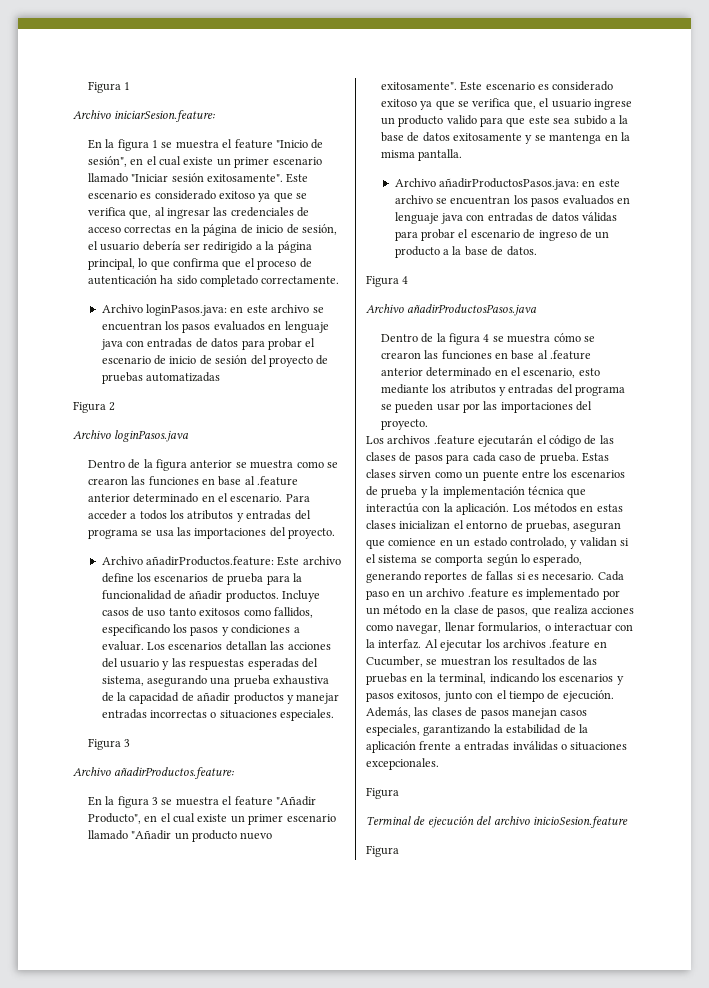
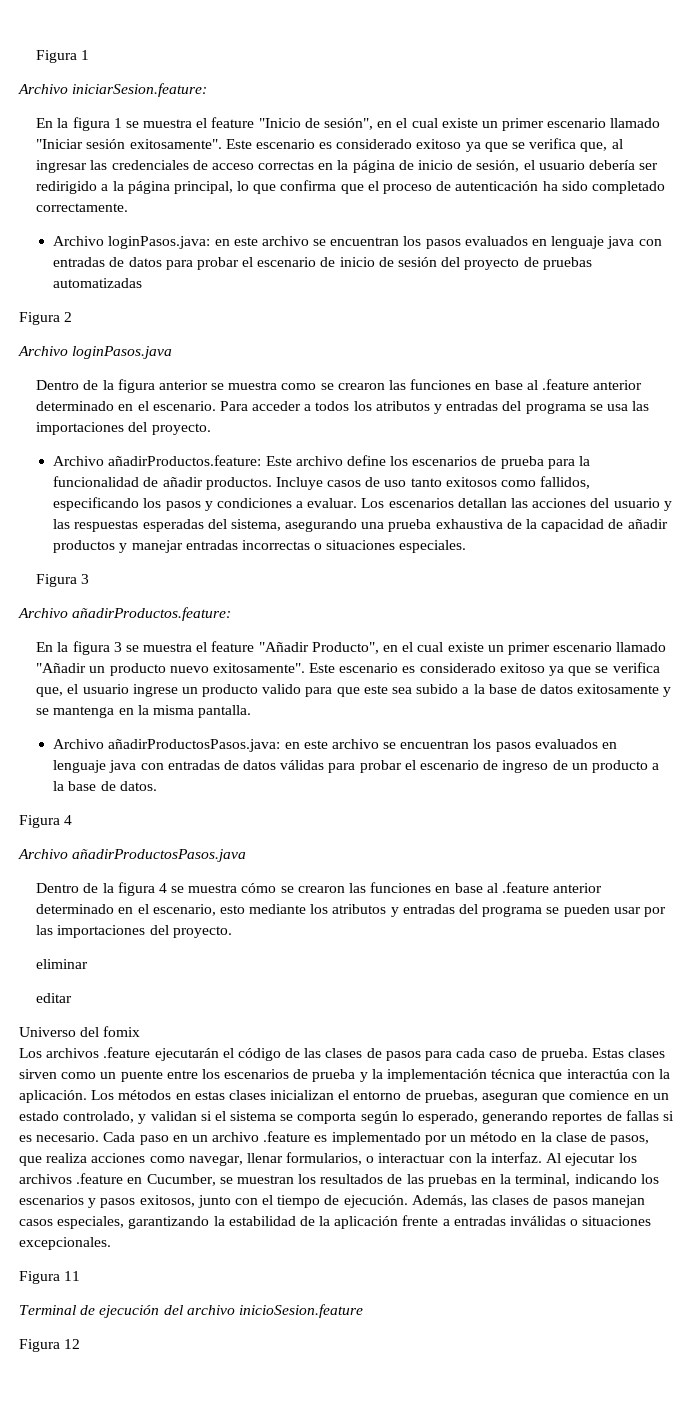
(428, 424) none -> [36,959,89,969] [36,993,73,1003] [19,1026,141,1037] // eliminar // editar // Universo del fomix
(399, 793) none -> [64,1271,81,1281] 11
(399, 851) none -> [64,1339,81,1349] 12

